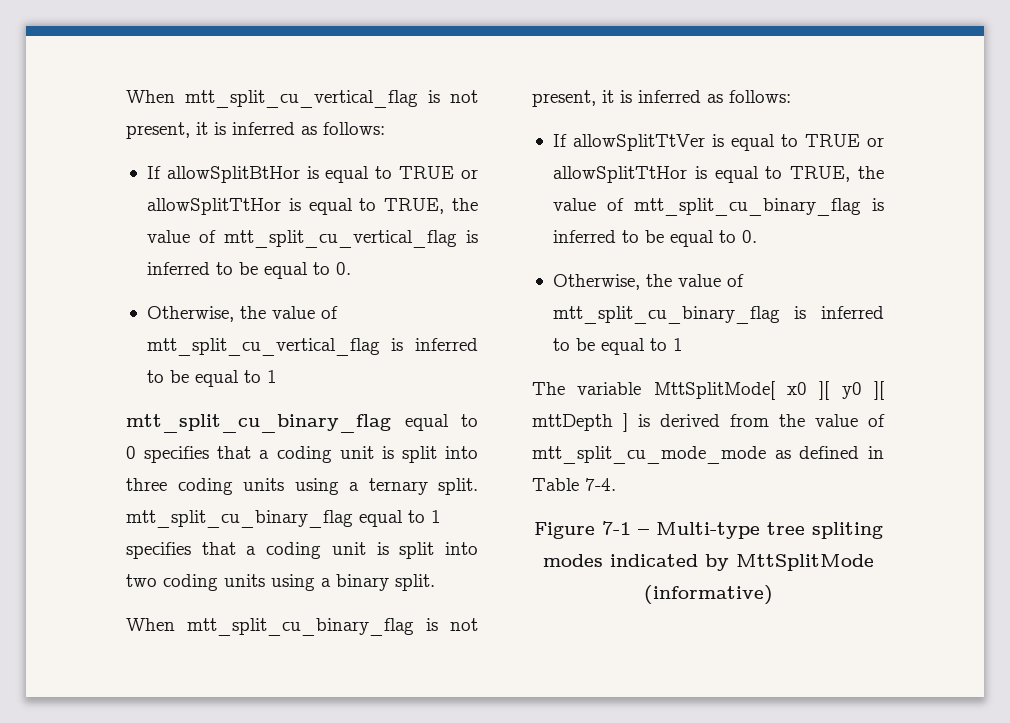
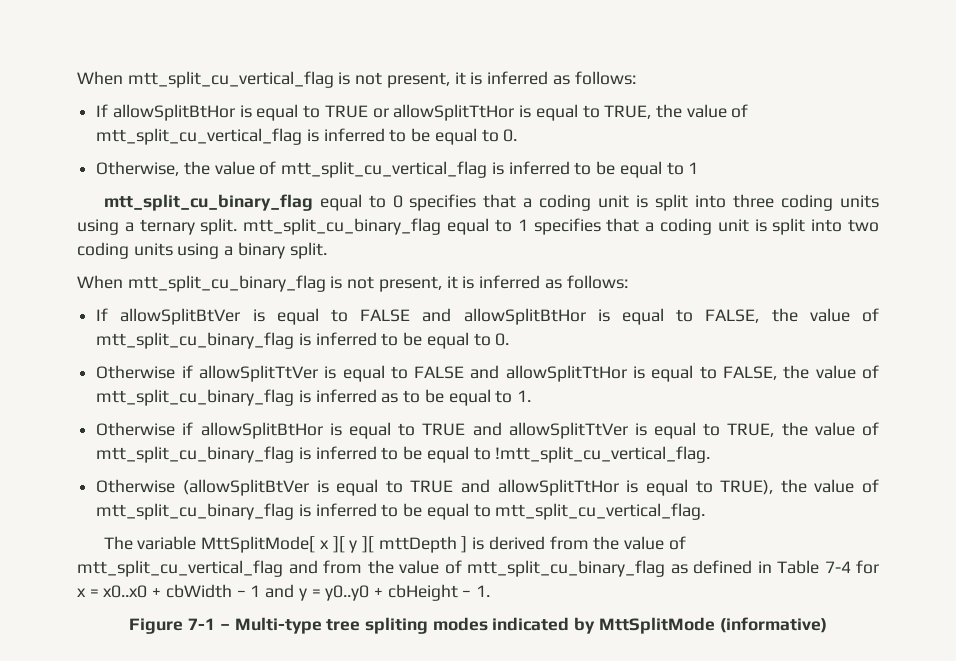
[572,134,884,151] [552,166,687,183] allowSplitTtVer is equal to TRUE or allowSplitTtHor -> [120,308,879,325] [96,332,510,349] [96,365,880,382] [96,389,532,406] [96,422,628,439] allowSplitBtVer is equal to FALSE and allowSplitBtHor is equal to FALSE, the value of mtt_split_cu_binary_flag is inferred to be equal to 0. // Otherwise if allowSplitTtVer is equal to FALSE and allowSplitTtHor is equal to FALSE, the value of mtt_split_cu_binary_flag is inferred as to be equal to 1. // Otherwise if allowSplitBtHor is equal to TRUE and allowSplitTtVer
[741,230,757,243] [552,274,640,290] 0. // Otherwise, -> [495,446,711,463] [96,479,774,496] !mtt_split_cu_vertical_flag. // Otherwise (allowSplitBtVer is equal to TRUE and allowSplitTtHor is equal to TRUE),
[672,338,683,351] 1 -> [495,503,706,520] mtt_split_cu_vertical_flag.
[787,381,862,400] x0 ][ y0 -> [319,536,358,553] x ][ y
[532,446,884,464] [532,478,616,491] mtt_split_cu_mode_mode as defined in Table 7-4. -> [77,560,879,577] [77,584,491,601] mtt_split_cu_vertical_flag and from the value of mtt_split_cu_binary_flag as defined in Table 7-4 for x = x0..x0 + cbWidth − 1 and y = y0..y0 + cbHeight − 1.

